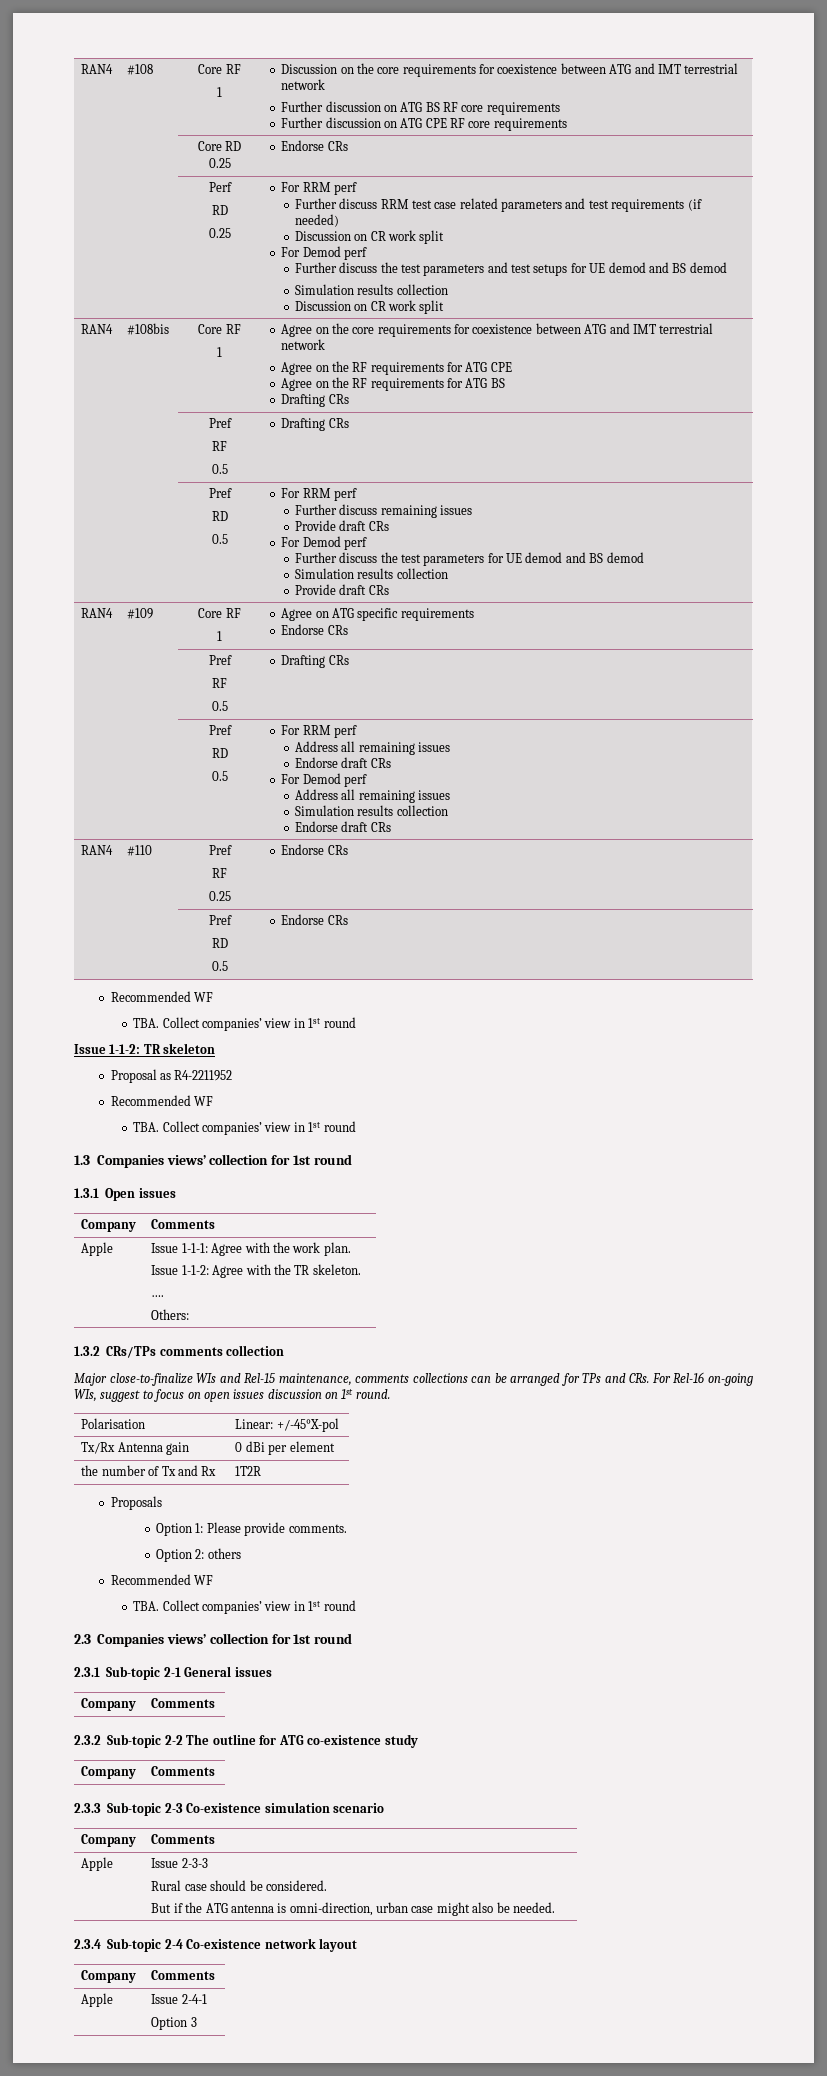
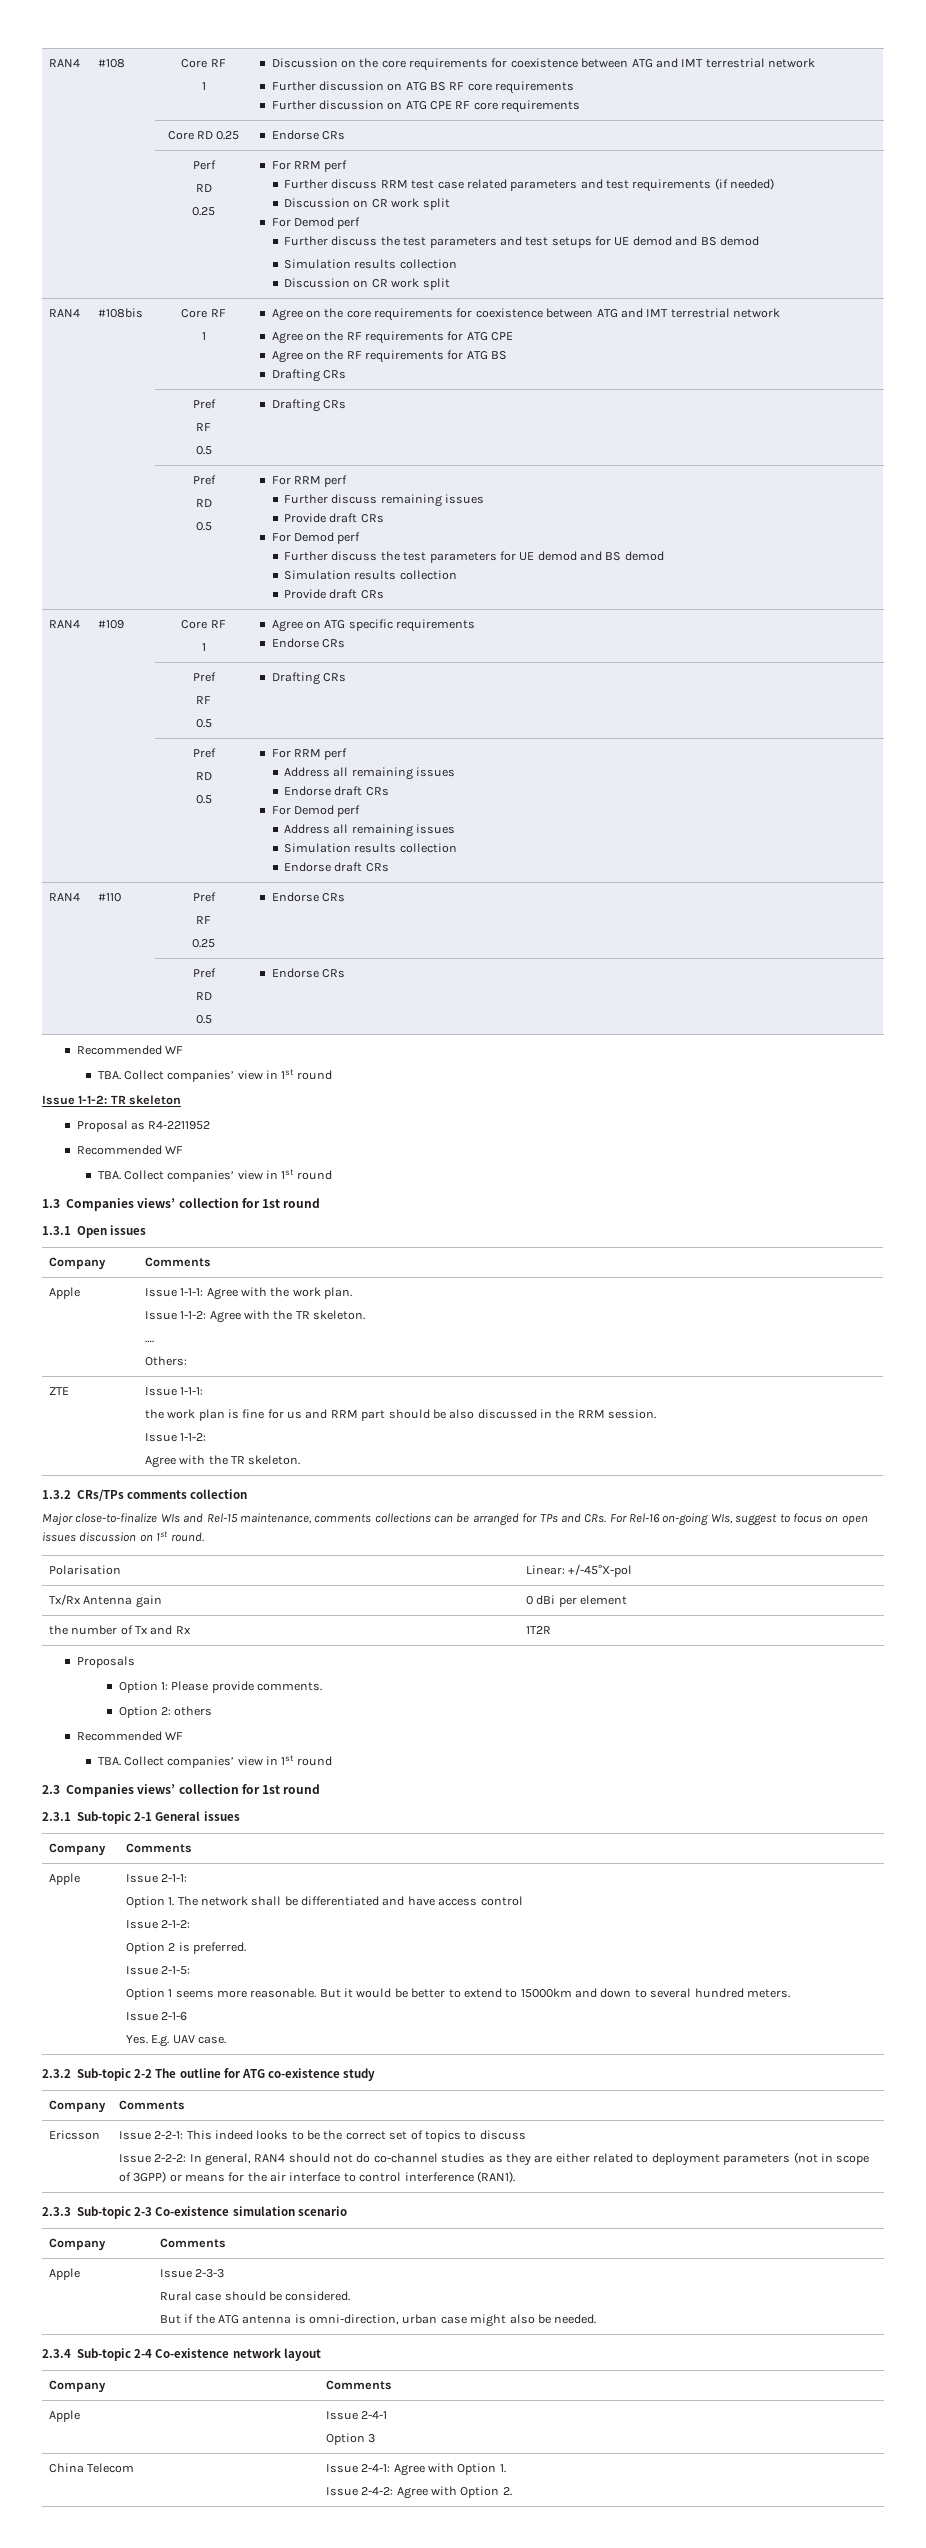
(190, 1314) none -> [48,1387,69,1395] [144,1387,204,1396] [144,1409,657,1421] [144,1433,207,1442] [144,1455,301,1468] // ZTE | Issue 1-1-1: // the work plan is fine for us and RRM part should be also discussed in the RRM session. // Issue 1-1-2: // Agree with the TR skeleton.
(216, 1703) none -> [48,1873,80,1885] [125,1874,188,1883] [125,1896,523,1908] [125,1920,191,1929] [125,1942,246,1954] [125,1966,191,1975] [125,1988,790,2000] [125,2012,188,2021] [125,2035,226,2047] // Apple | Issue 2-1-1: // Option 1. The network shall be differentiated and have access control // Issue 2-1-2: // Option 2 is preferred. // Issue 2-1-5: // Option 1 seems more reasonable. But it would be better to extend to 15000km and down to several hundred meters. // Issue 2-1-6 // Yes. E.g. UAV case.
(216, 1771) none -> [48,2130,100,2140] [118,2130,526,2142] [118,2152,870,2166] [118,2171,515,2183] // Ericsson | Issue 2-2-1: This indeed looks to be the correct set of topics to discuss // Issue 2-2-2: In general, RAN4 should not do co-channel studies as they are either related to deployment parameters (not in scope of 3GPP) or means for the air interface to control interference (RAN1).
(197, 2022) none -> [48,2463,135,2473] [325,2463,506,2476] [325,2486,512,2499] // China Telecom | Issue 2-4-1: Agree with Option 1. // Issue 2-4-2: Agree with Option 2.

